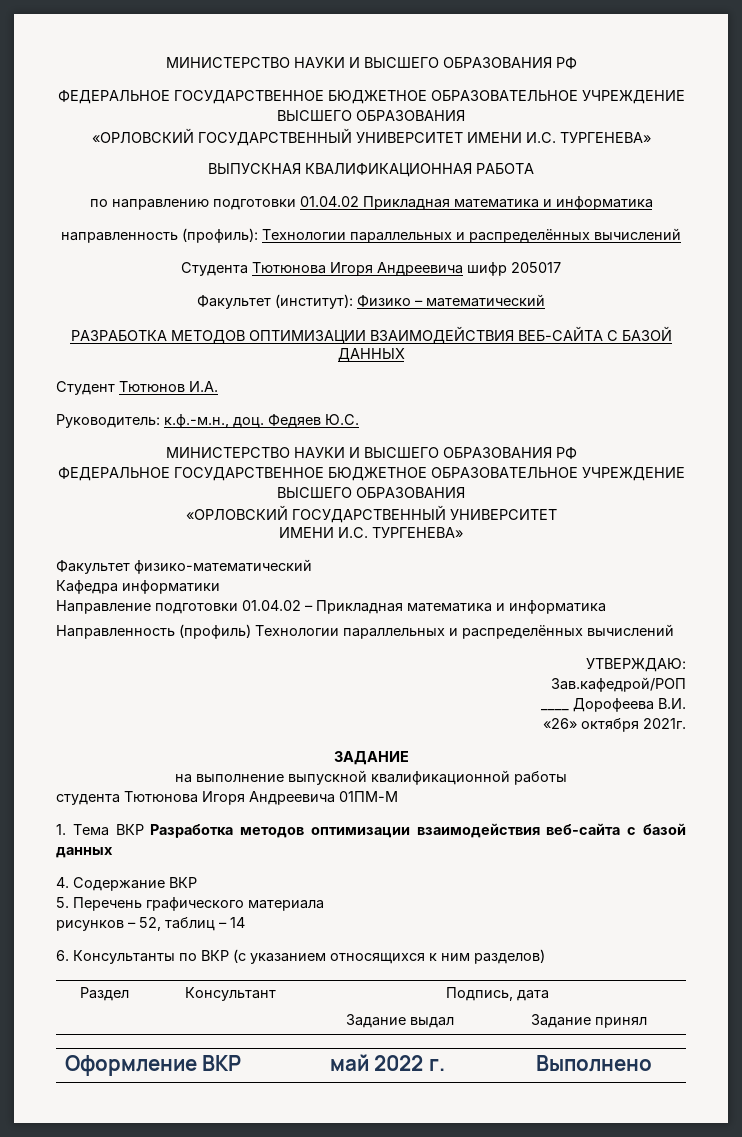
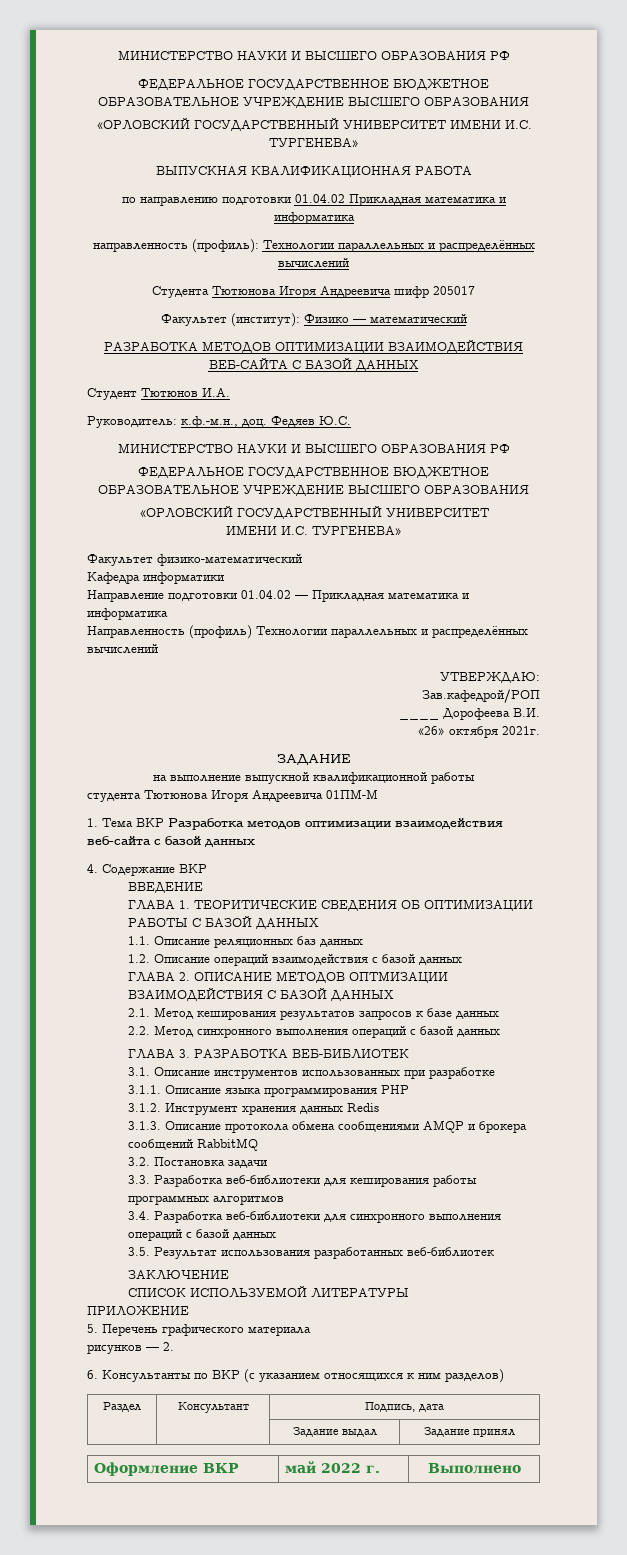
[415,300,423,306] – -> [352,319,366,323] —
[305,605,313,611] – -> [295,595,308,599] —
(197, 882) none -> [128,882,204,893] [128,899,534,911] [128,916,320,929] [128,936,364,948] [128,954,463,966] [128,971,449,983] [128,988,395,1001] [128,1007,500,1020] [128,1025,501,1038] [128,1049,410,1058] [128,1067,496,1079] [128,1085,410,1097] [128,1103,380,1115] [128,1120,528,1133] [128,1138,259,1151] [128,1157,268,1168] [128,1175,478,1187] [128,1195,285,1205] [128,1211,502,1223] [128,1229,277,1241] [128,1247,495,1259] [128,1270,230,1279] [128,1286,410,1297] [87,1306,189,1315] // ВВЕДЕНИЕ // ГЛАВА 1. ТЕОРИТИЧЕСКИЕ СВЕДЕНИЯ ОБ ОПТИМИЗАЦИИ РАБОТЫ С БАЗОЙ ДАННЫХ // 1.1. Описание реляционных баз данных // 1.2. Описание операций взаимодействия с базой данных // ГЛАВА 2. ОПИСАНИЕ МЕТОДОВ ОПТМИЗАЦИИ ВЗАИМОДЕЙСТВИЯ С БАЗОЙ ДАННЫХ // 2.1. Метод кеширования результатов запросов к базе данных // 2.2. Метод синхронного выполнения операций с базой данных // ГЛАВА 3. РАЗРАБОТКА ВЕБ-БИБЛИОТЕК // 3.1. Описание инструментов использованных при разработке // 3.1.1. Описание языка программирования PHP // 3.1.2. Инструмент хранения данных Redis // 3.1.3. Описание протокола обмена сообщениями AMQP и брокера сообщений RabbitMQ // 3.2. Постановка задачи // 3.3. Разработка веб-библиотеки для кеширования работы программных алгоритмов // 3.4. Разработка веб-библиотеки для синхронного выполнения операций с базой данных // 3.5. Результат использования разработанных веб-библиотек // ЗАКЛЮЧЕНИЕ // СПИСОК ИСПОЛЬЗУЕМОЙ ЛИТЕРАТУРЫ // ПРИЛОЖЕНИЕ
[128,917,245,931] – 52, таблиц – 14 -> [146,1342,174,1351] — 2.

